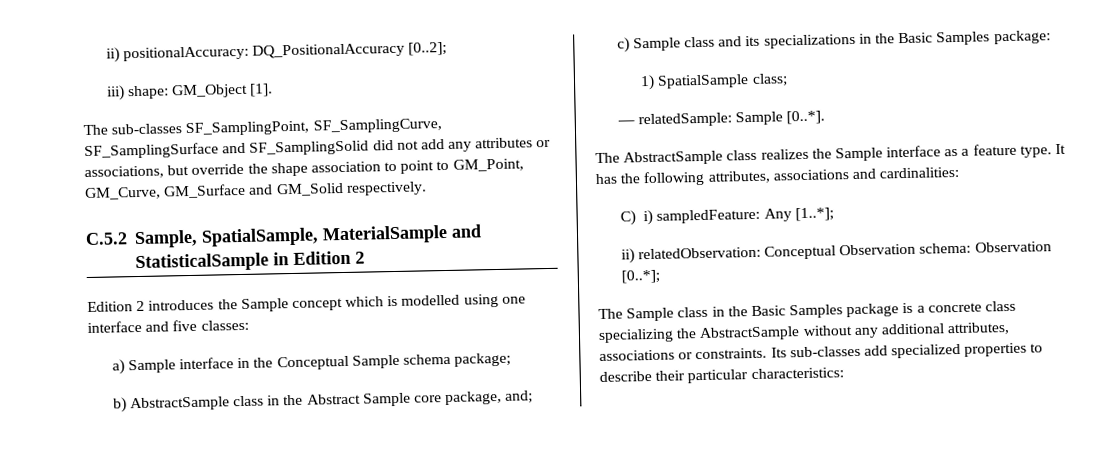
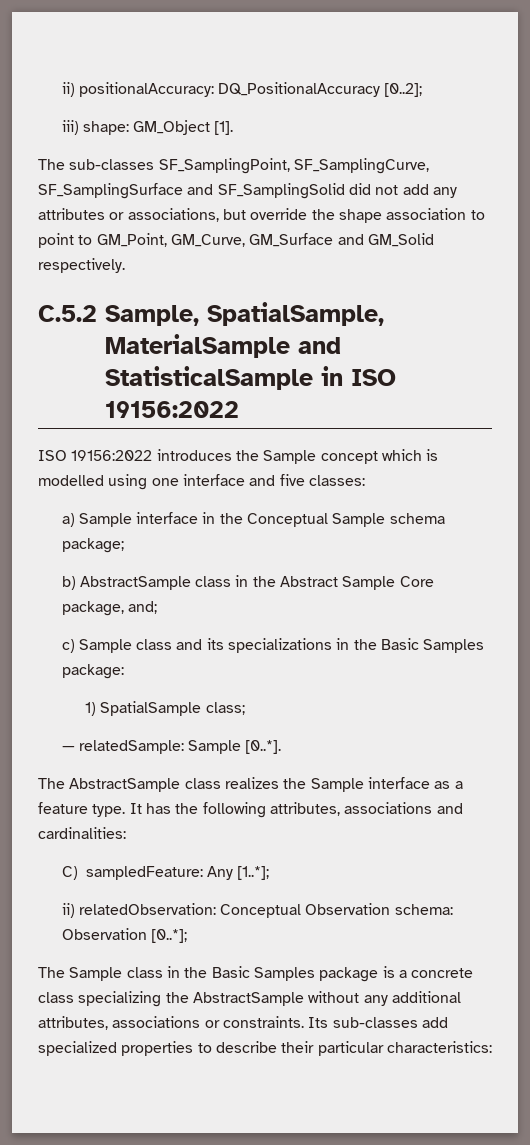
[292,250,365,265] [87,300,146,313] Edition 2 // Edition 2 -> [351,369,396,386] [105,401,239,418] [38,450,153,461] ISO 19156:2022 // ISO 19156:2022
[413,395,442,403] core -> [399,576,434,587] Core
[643,209,654,226] i) -> (78, 873) none

